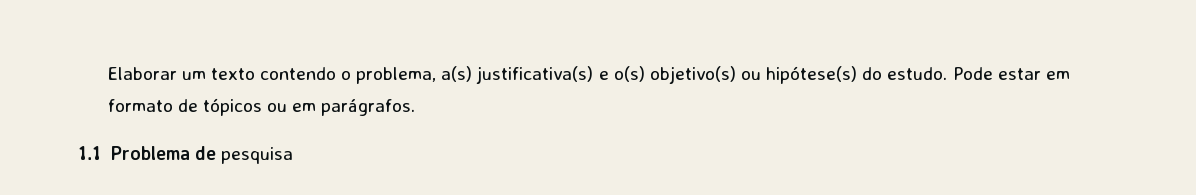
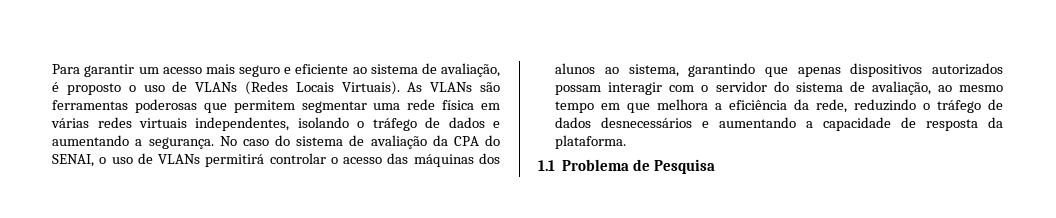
[107,66,1070,84] [107,98,416,116] Elaborar um texto contendo o problema, a(s) justificativa(s) e o(s) objetivo(s) ou hipótese(s) do estudo. Pode estar em formato de tópicos ou em parágrafos. -> [52,63,501,77] [52,81,500,95] [52,99,500,113] [51,117,501,131] [52,135,501,149] [52,153,500,167] [555,63,1003,77] [555,81,1003,95] [555,99,1003,113] [555,117,1003,131] [555,135,627,149] Para garantir um acesso mais seguro e eficiente ao sistema de avaliação, é proposto o uso de VLANs (Redes Locais Virtuais). As VLANs são ferramentas poderosas que permitem segmentar uma rede física em várias redes virtuais independentes, isolando o tráfego de dados e aumentando a segurança. No caso do sistema de avaliação da CPA do SENAI, o uso de VLANs permitirá controlar o acesso das máquinas dos alunos ao sistema, garantindo que apenas dispositivos autorizados possam interagir com o servidor do sistema de avaliação, ao mesmo tempo em que melhora a eficiência da rede, reduzindo o tráfego de dados desnecessários e aumentando a capacidade de resposta da plataforma.
[220,147,293,164] pesquisa -> [654,159,716,174] Pesquisa

